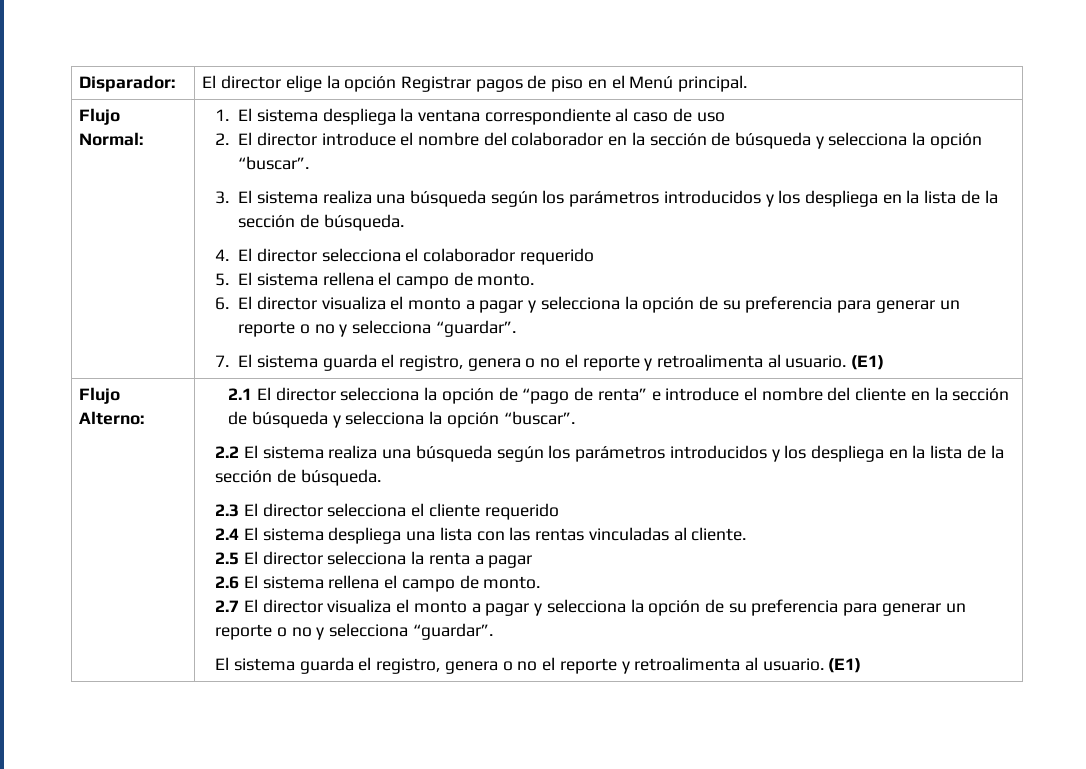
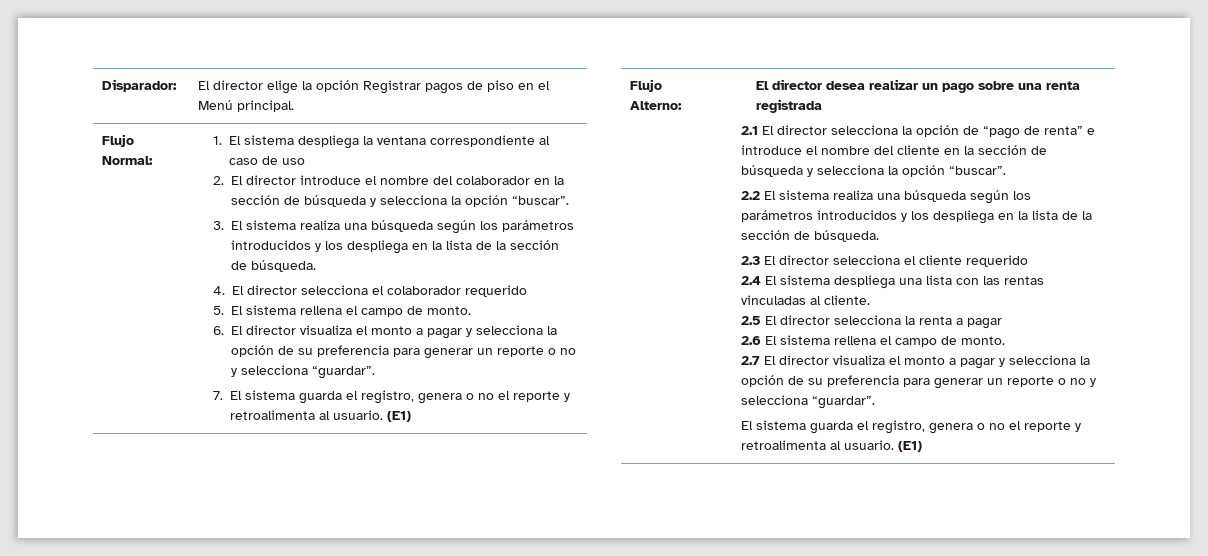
(145, 418) none -> [755,79,1080,93] [755,99,822,113] El director desea realizar un pago sobre una renta registrada //

